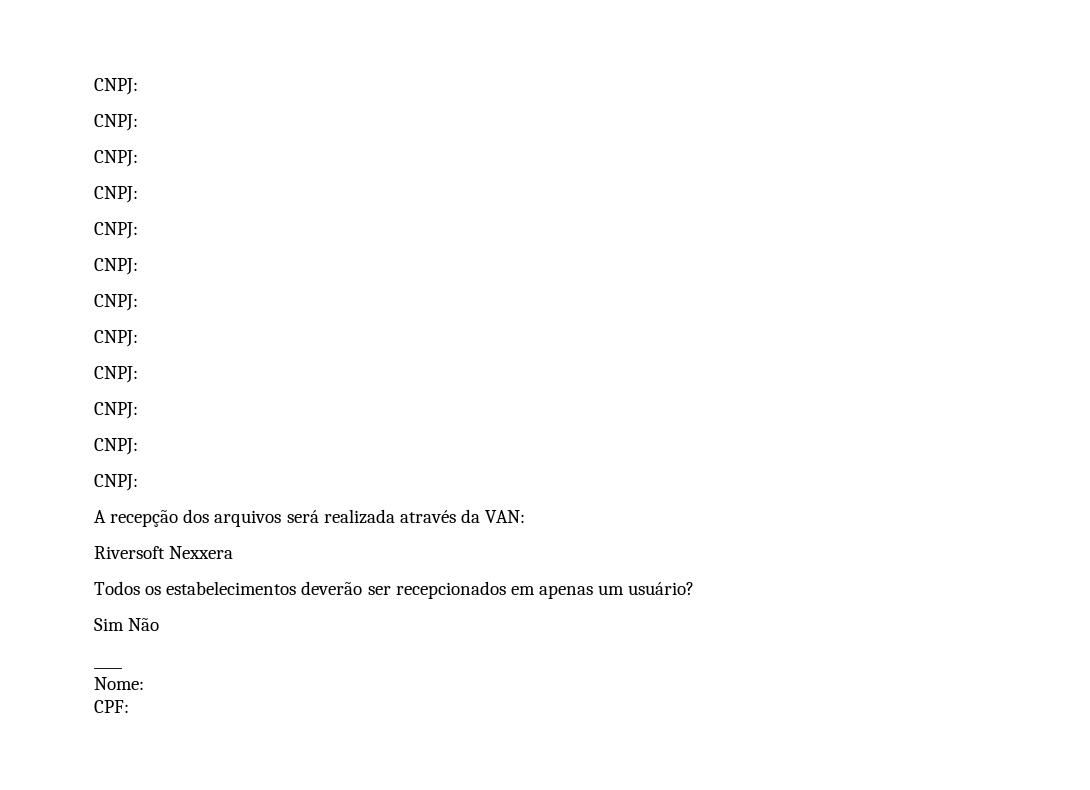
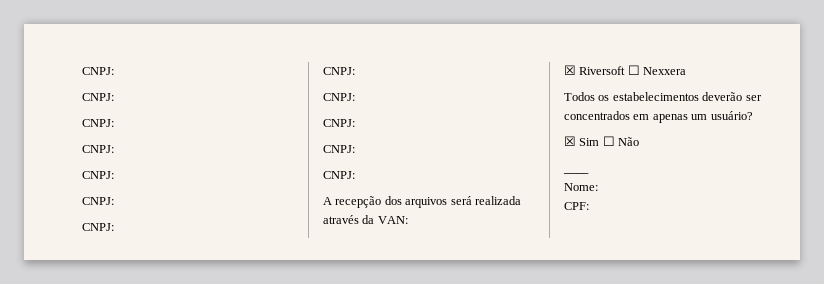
[94,546,165,559] Riversoft -> [564,65,640,75] ☒ Riversoft ☐
[395,581,506,599] recepcionados -> [564,111,630,120] concentrados
[94,618,124,631] Sim -> [564,136,615,146] ☒ Sim ☐

